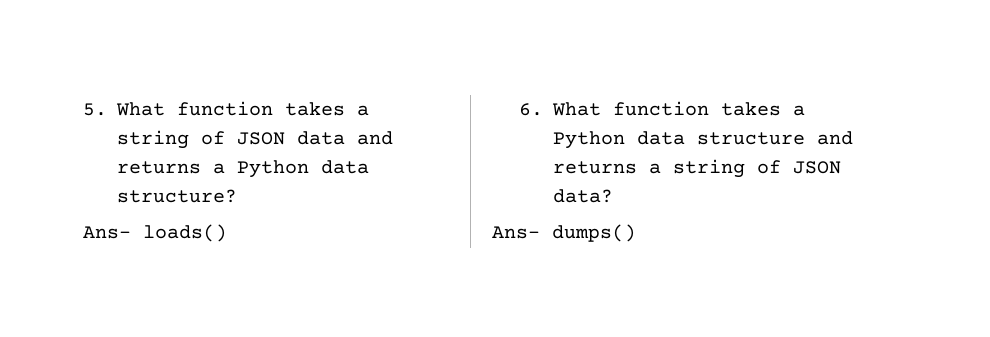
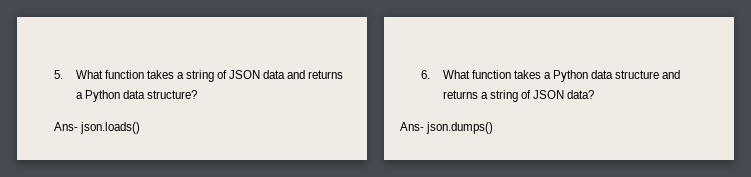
[143,224,228,242] loads() -> [80,122,141,134] json.loads()
[552,224,636,242] dumps() -> [426,122,494,134] json.dumps()

